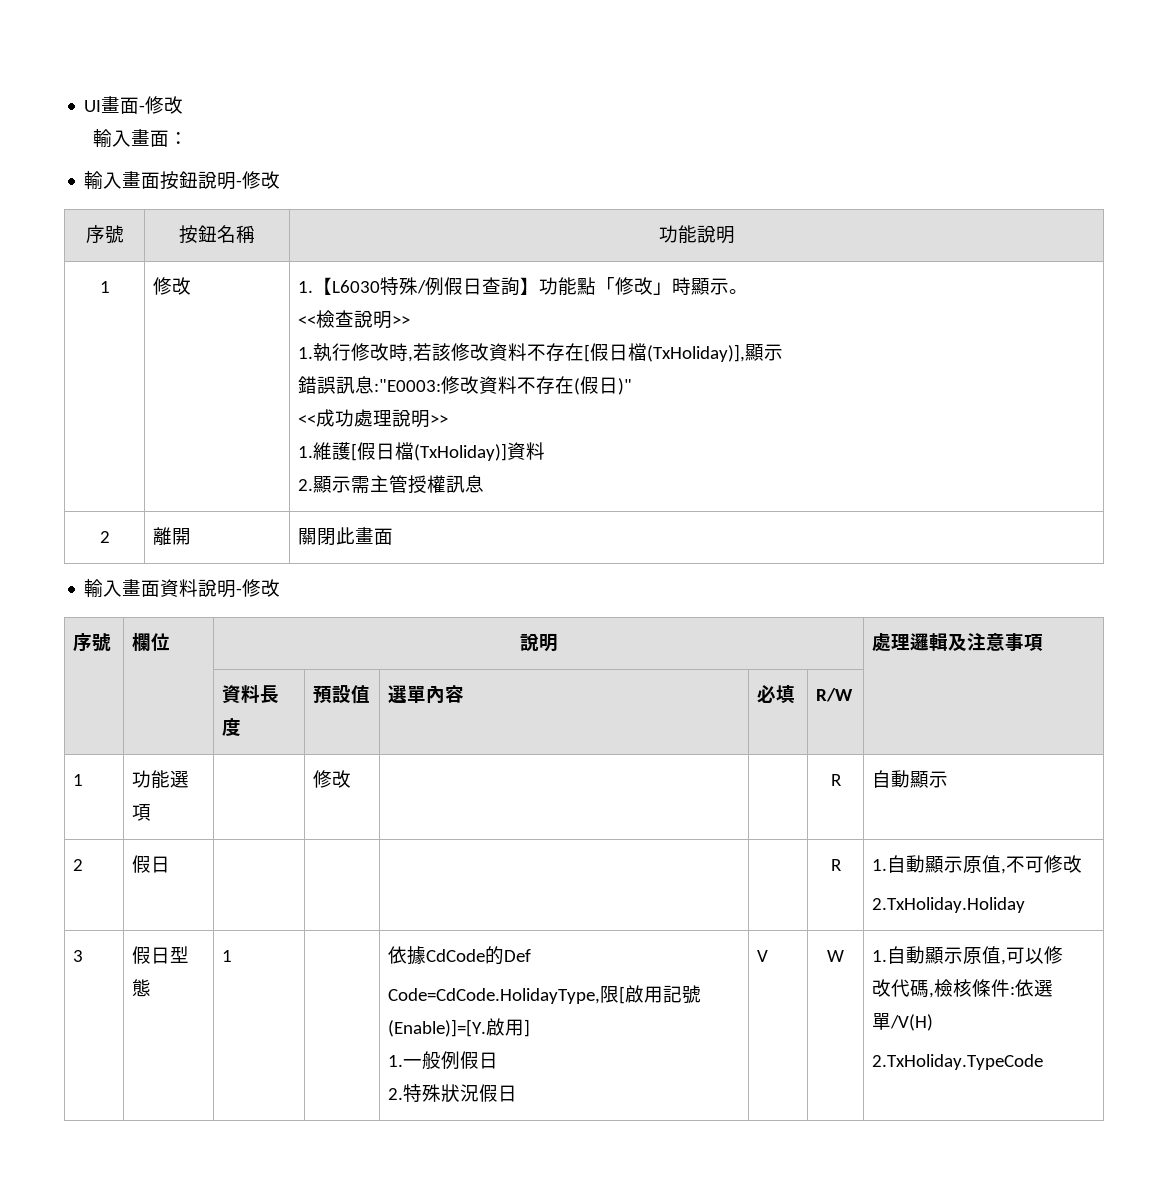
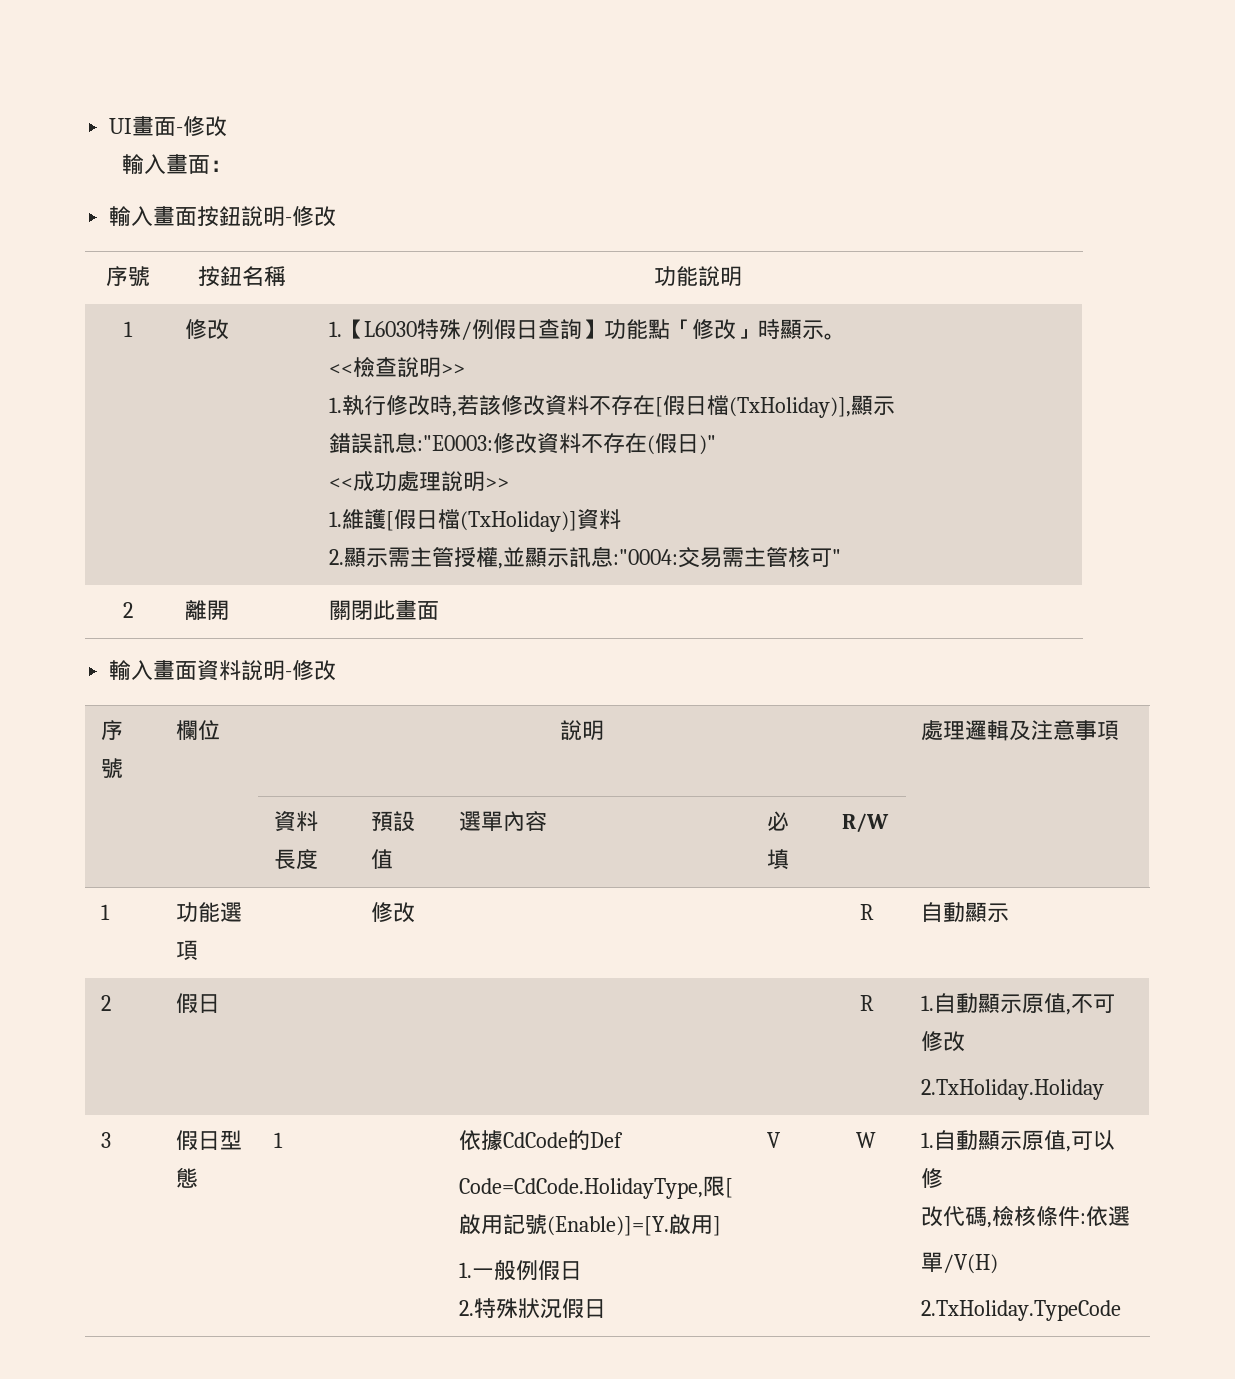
[446,475,485,493] 訊息 -> [498,546,842,569] ,並顯示訊息:"0004:交易需主管核可"

